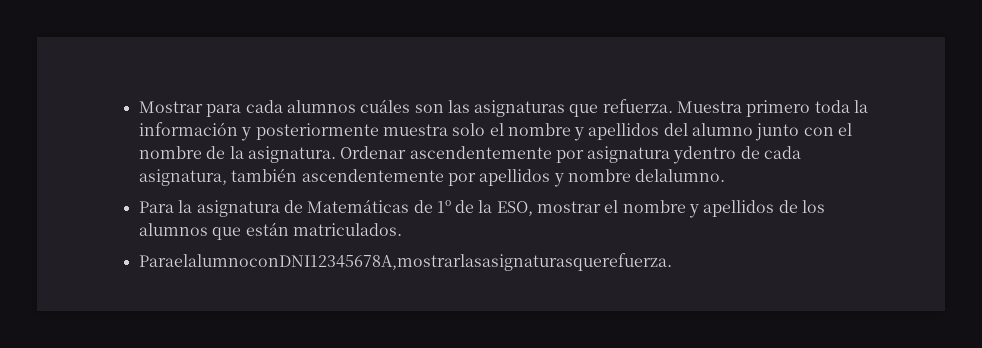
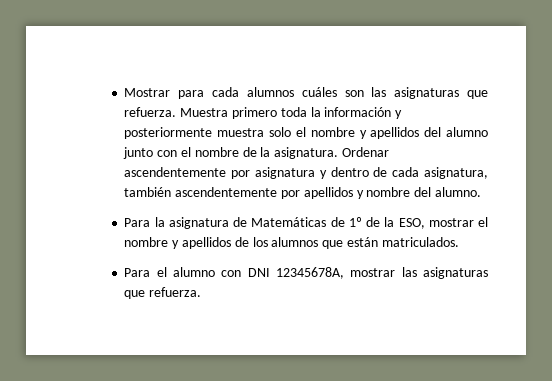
[673,146,737,164] ydentro -> [319,167,369,179] y dentro
[635,169,726,182] delalumno. -> [414,187,481,197] del alumno.
[138,253,672,271] ParaelalumnoconDNI12345678A,mostrarlasasignaturasquerefuerza. -> [124,267,488,279] [124,287,202,299] Para el alumno con DNI 12345678A, mostrar las asignaturas que refuerza.

